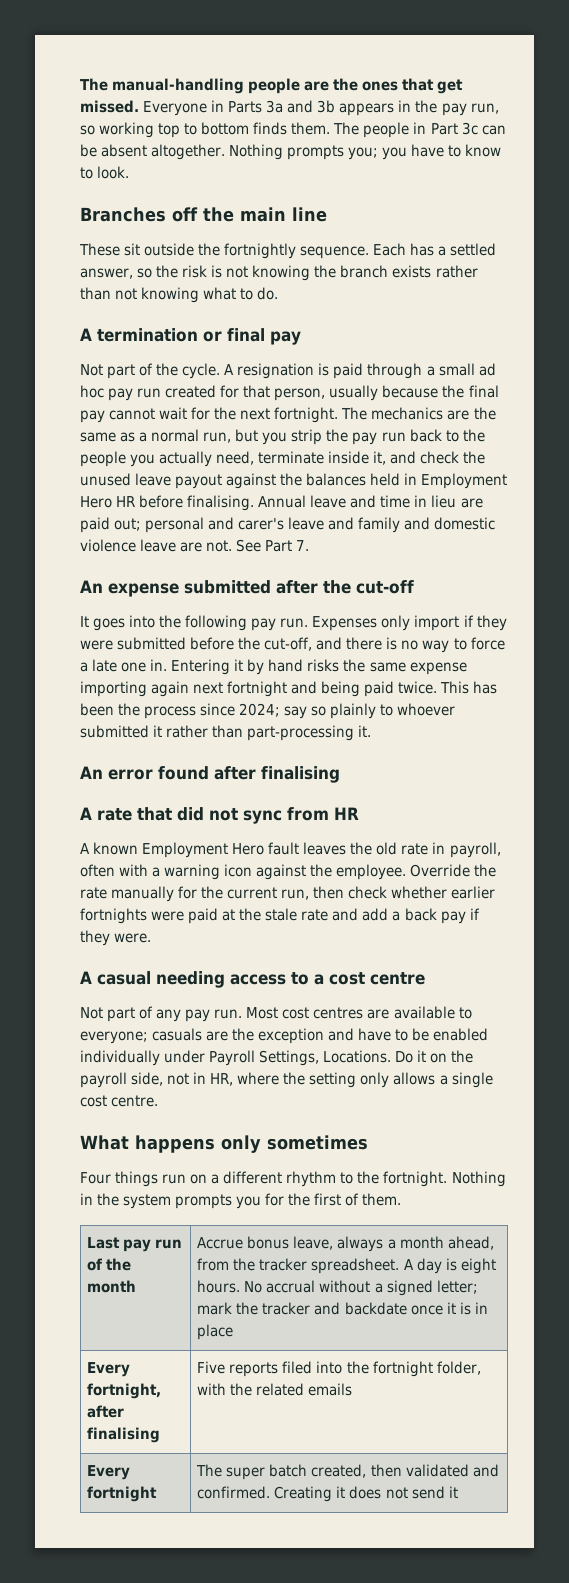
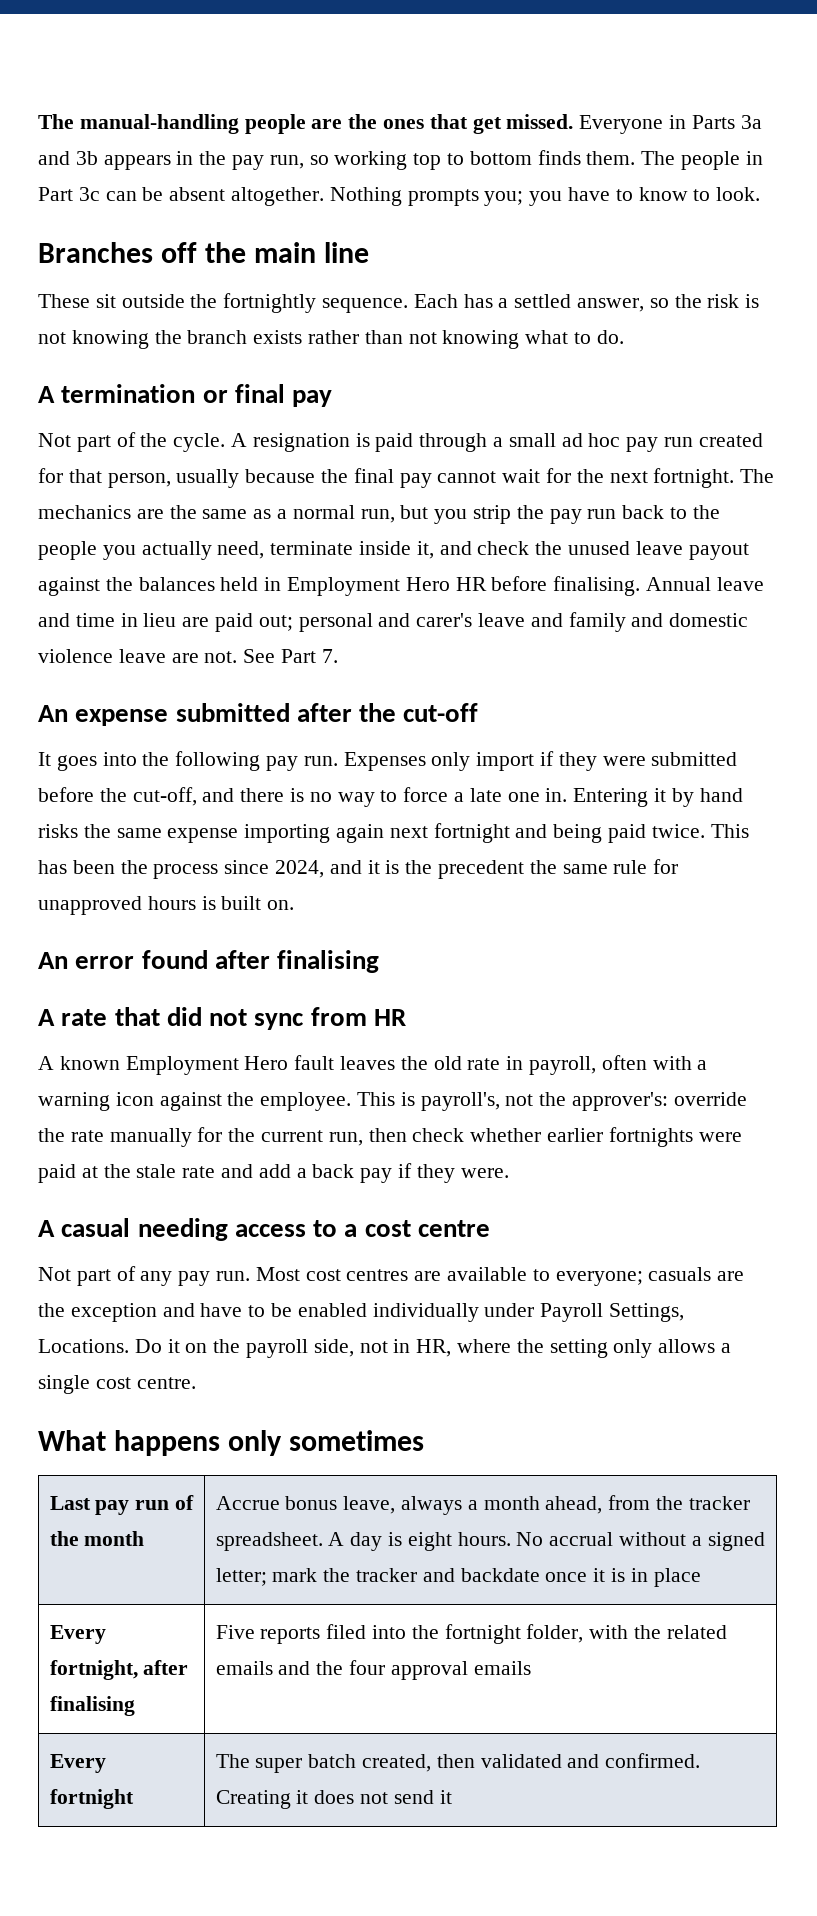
[239,703,456,719] [80,725,372,741] 2024; say so plainly to whoever submitted it rather than part-processing it. -> [275,859,679,879] [38,896,295,915] 2024, and it is the precedent the same rule for unapproved hours is built on.
[410,864,471,877] Override -> [357,1092,747,1111] This is payroll's, not the approver's: override
[80,1171,506,1187] [80,1193,402,1209] // Four things run on a different rhythm to the fortnight. Nothing in the system prompts you for the first of them. -> (425, 1440) none
(353, 1389) none -> [278,1660,531,1680] and the four approval emails

